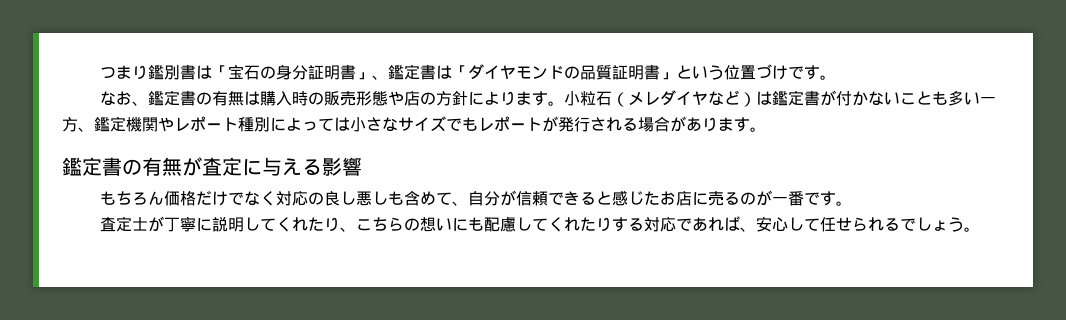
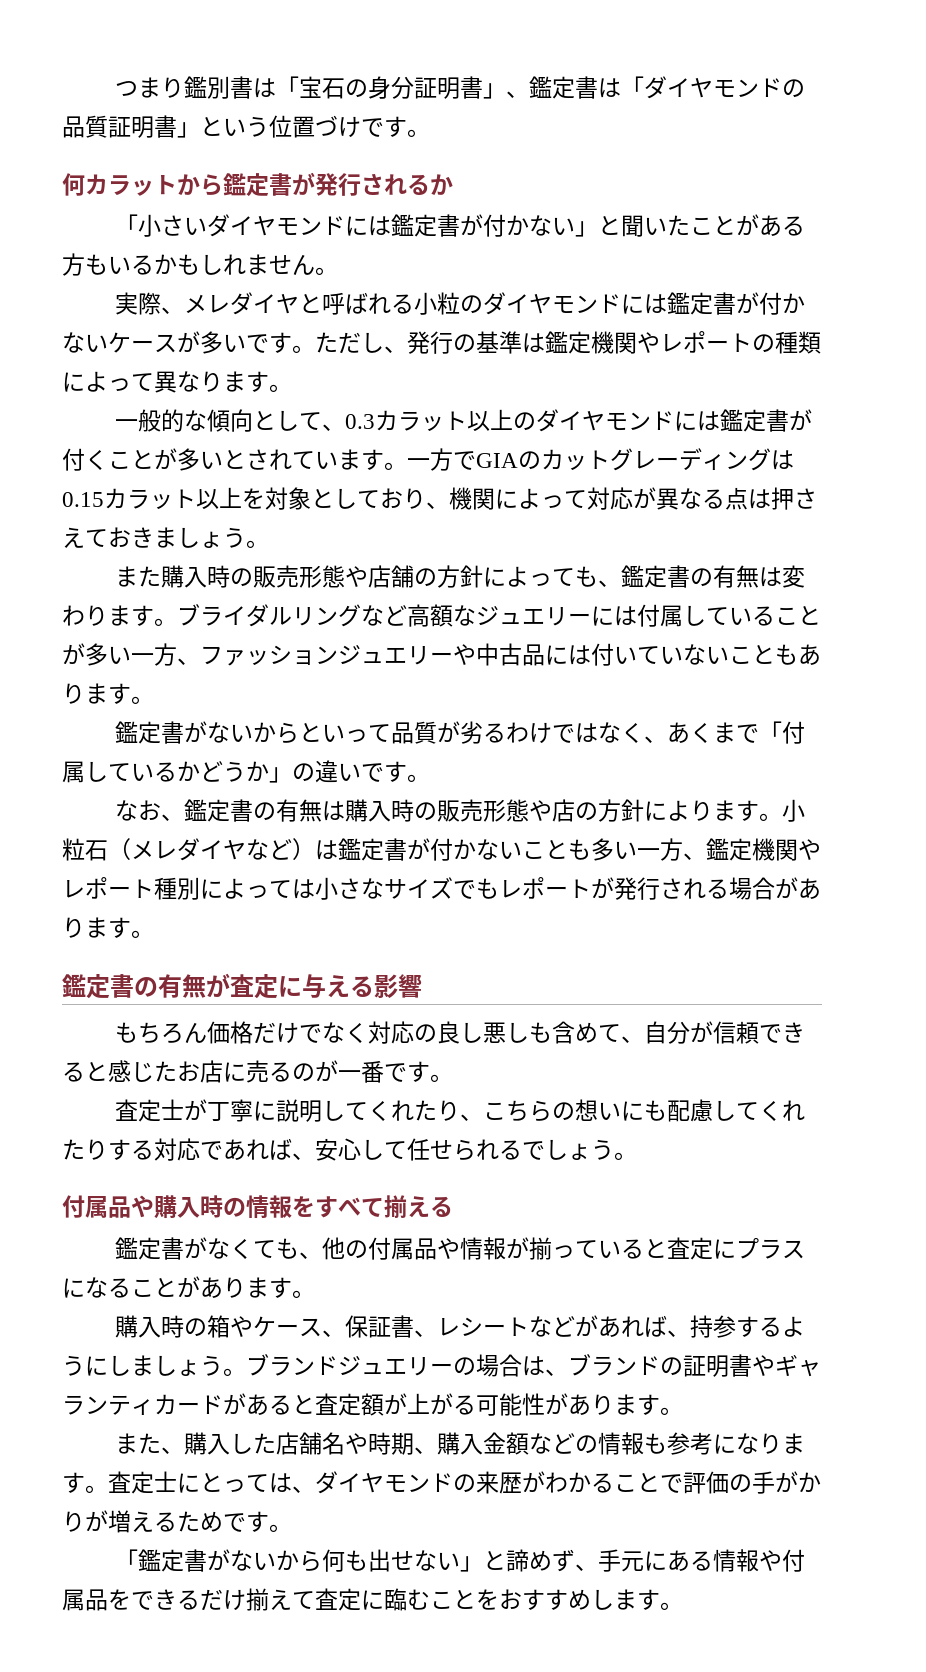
(836, 77) none -> [62,172,453,197] [114,214,805,237] [62,253,338,276] [114,292,805,315] [62,331,821,354] [62,371,292,393] [114,409,812,432] [62,448,794,471] [62,487,817,510] [62,527,269,548] [114,565,805,588] [62,604,821,627] [62,643,821,666] [62,683,154,704] [114,721,805,744] [62,760,430,783] // 何カラットから鑑定書が発行されるか // 「小さいダイヤモンドには鑑定書が付かない」と聞いたことがある方もいるかもしれません。 // 実際、メレダイヤと呼ばれる小粒のダイヤモンドには鑑定書が付かないケースが多いです。ただし、発行の基準は鑑定機関やレポートの種類によって異なります。 // 一般的な傾向として、0.3カラット以上のダイヤモンドには鑑定書が付くことが多いとされています。一方でGIAのカットグレーディングは0.15カラット以上を対象としており、機関によって対応が異なる点は押さえておきましょう。 // また購入時の販売形態や店舗の方針によっても、鑑定書の有無は変わります。ブライダルリングなど高額なジュエリーには付属していることが多い一方、ファッションジュエリーや中古品には付いていないこともあります。 // 鑑定書がないからといって品質が劣るわけではなく、あくまで「付属しているかどうか」の違いです。
(980, 229) none -> [62,1195,453,1219] [114,1237,805,1260] [62,1276,315,1298] [114,1315,805,1338] [62,1354,821,1377] [62,1393,683,1416] [114,1432,805,1455] [62,1471,821,1494] [62,1510,292,1533] [114,1549,805,1572] [62,1588,683,1611] // 付属品や購入時の情報をすべて揃える // 鑑定書がなくても、他の付属品や情報が揃っていると査定にプラスになることがあります。 // 購入時の箱やケース、保証書、レシートなどがあれば、持参するようにしましょう。ブランドジュエリーの場合は、ブランドの証明書やギャランティカードがあると査定額が上がる可能性があります。 // また、購入した店舗名や時期、購入金額などの情報も参考になります。査定士にとっては、ダイヤモンドの来歴がわかることで評価の手がかりが増えるためです。 // 「鑑定書がないから何も出せない」と諦めず、手元にある情報や付属品をできるだけ揃えて査定に臨むことをおすすめします。

